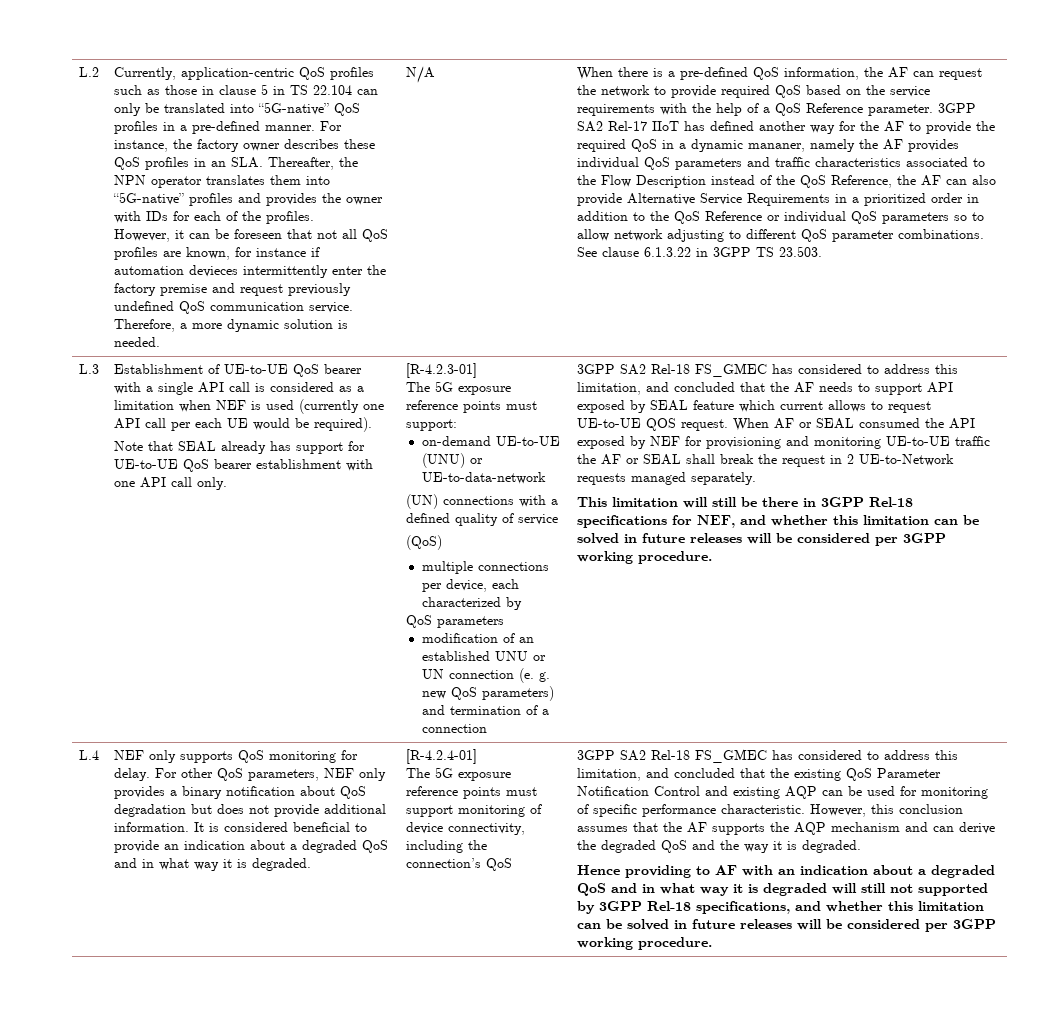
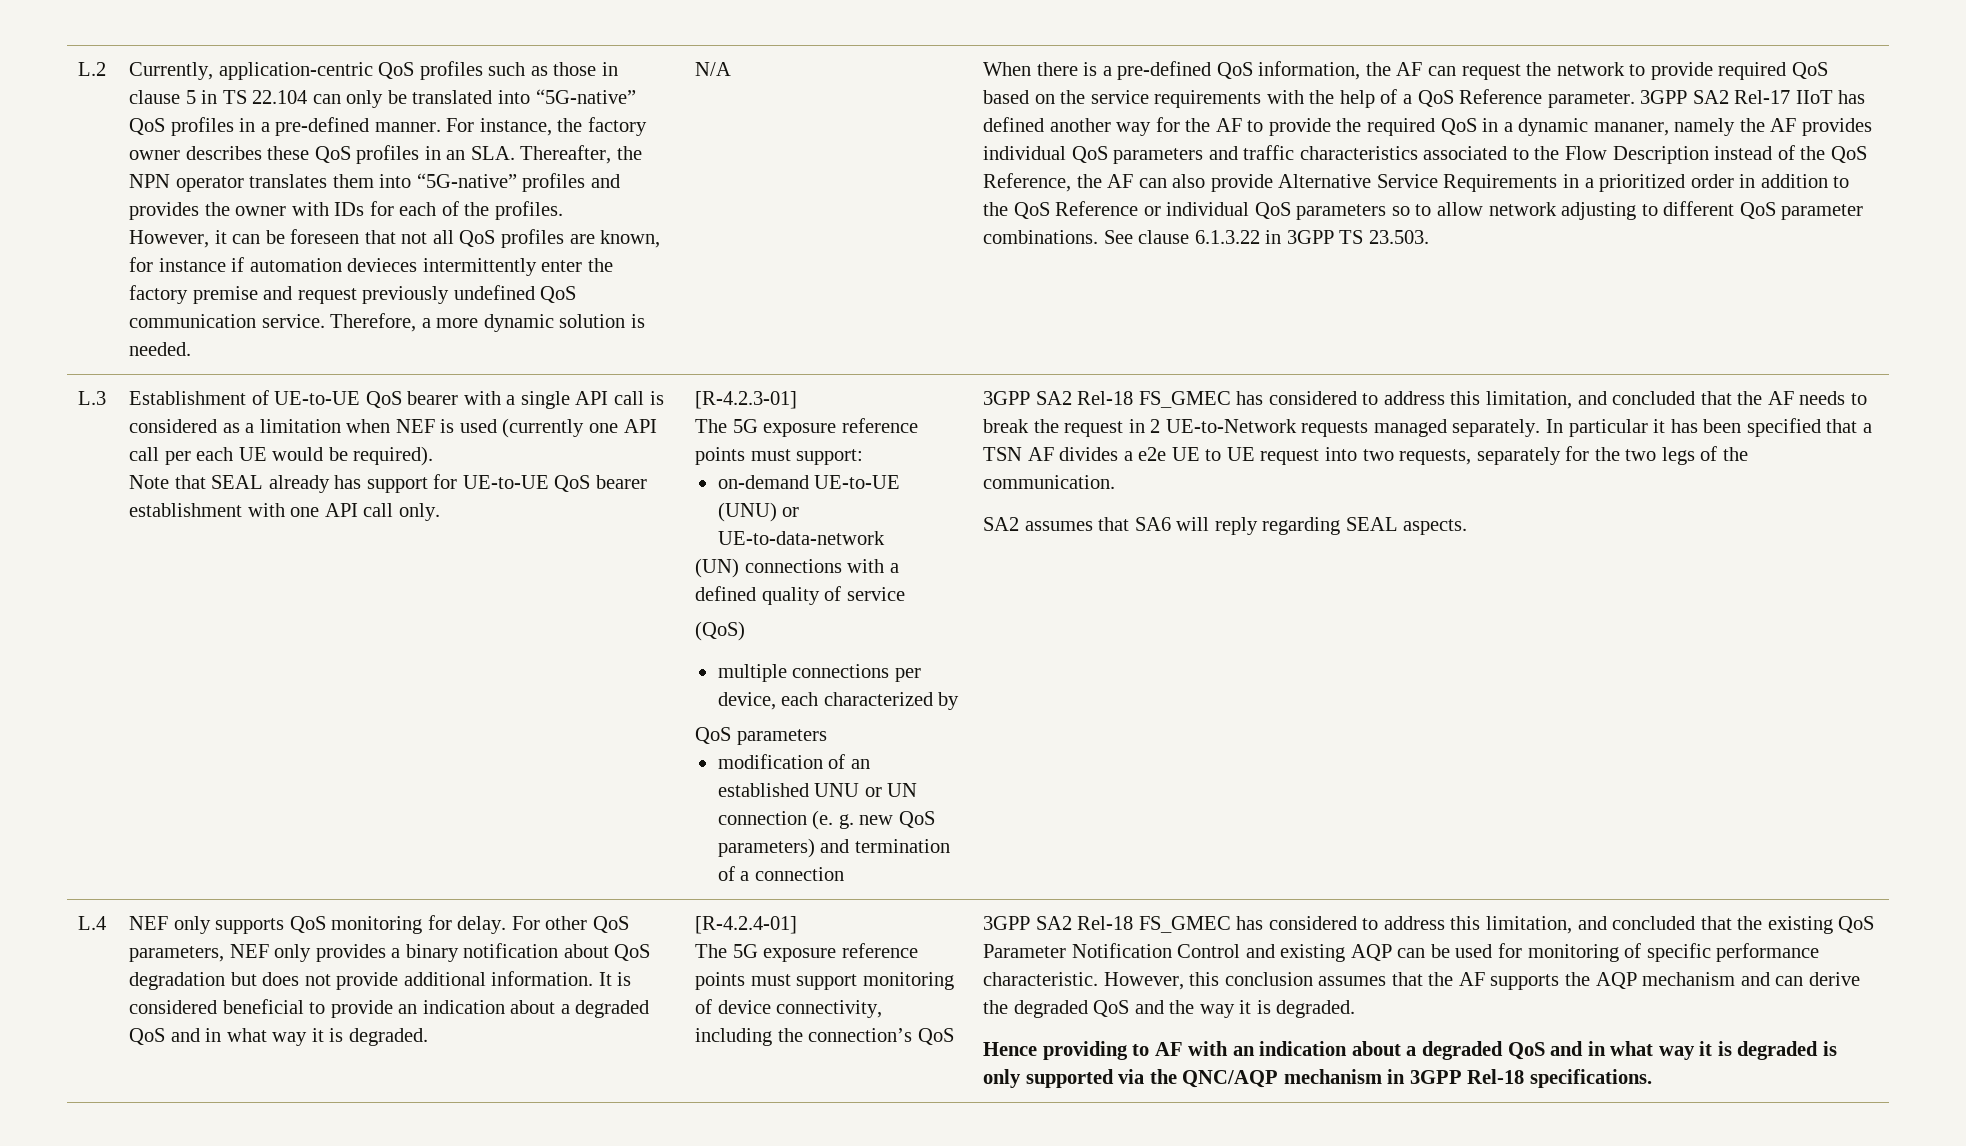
[875,382,954,395] [577,400,932,413] [577,418,976,431] [577,436,991,449] [577,454,716,465] support API exposed by SEAL feature which current allows to request UE-to-UE QOS request. When AF or SEAL consumed the API exposed by NEF for provisioning and monitoring UE-to-UE traffic the AF or SEAL shall -> (1867, 399) none
[577,497,914,508] [577,515,980,528] [577,533,947,546] [577,551,713,564] // This limitation will still be there in 3GPP Rel-18 specifications for NEF, and whether this limitation can be solved in future releases will be considered per 3GPP working procedure. -> [1545,418,1872,437] [983,446,1748,465] [983,475,1116,489] [983,517,1468,535] In particular it has been specified that a TSN AF divides a e2e UE to UE request into two requests, separately for the two legs of the communication. // SA2 assumes that SA6 will reply regarding SEAL aspects.
[832,883,989,896] [577,901,985,914] [577,919,997,932] [577,937,713,950] will still not supported by 3GPP Rel-18 specifications, and whether this limitation can be solved in future releases will be considered per 3GPP working procedure. -> [1822,1041,1837,1056] [983,1069,1652,1088] is only supported via the QNC/AQP mechanism in 3GPP Rel-18 specifications.

